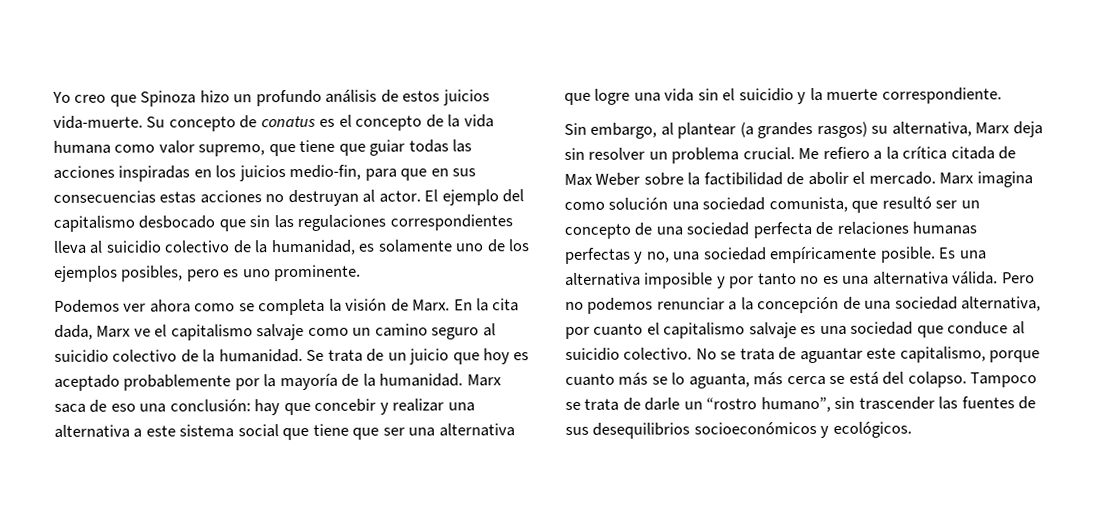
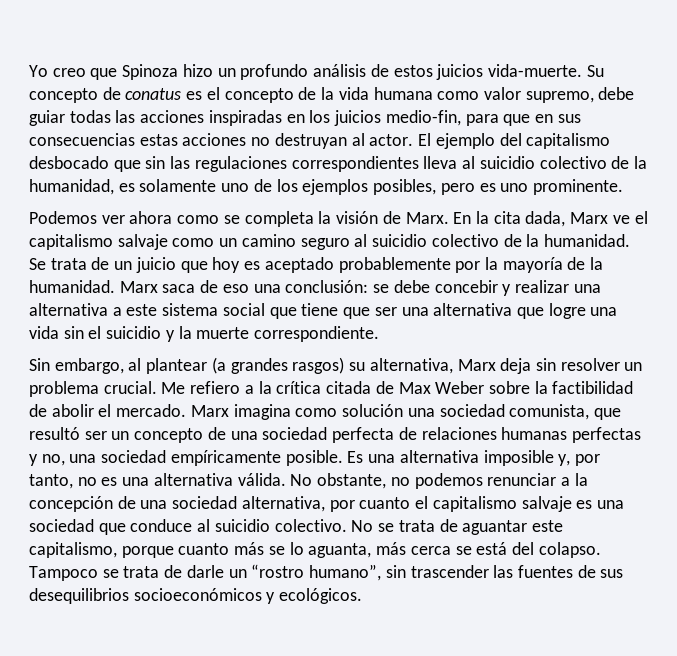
[268,139,366,157] que tiene que -> [598,87,635,100] debe
[254,399,311,416] hay que -> [373,280,430,293] se debe
[716,273,797,289] y por tanto -> [558,454,600,466] [29,474,73,489] y, por tanto,
[1001,272,1035,284] Pero -> [290,473,387,489] No obstante,

